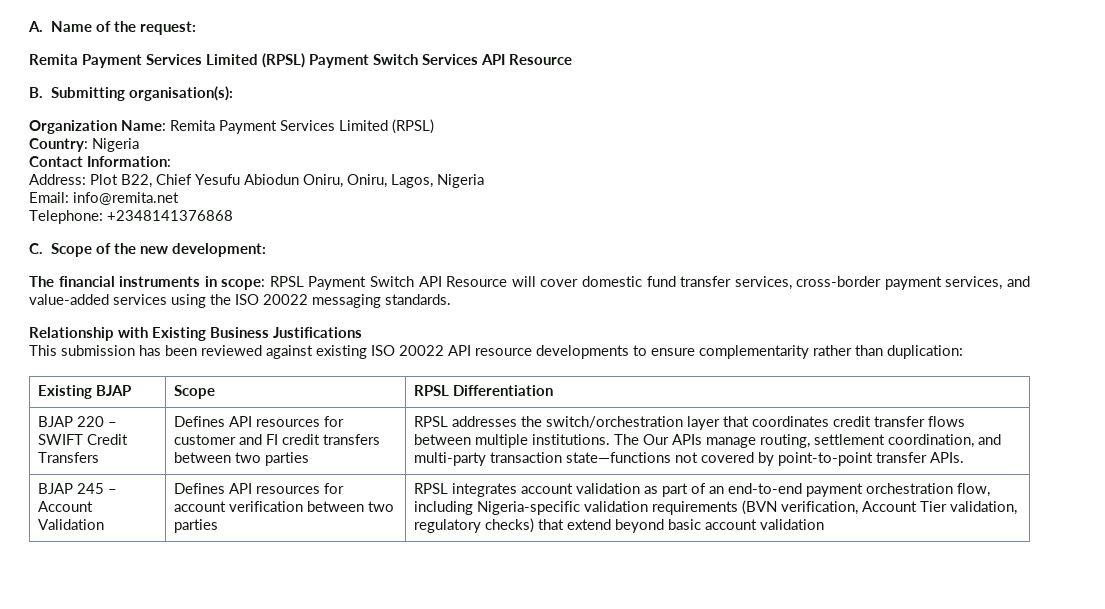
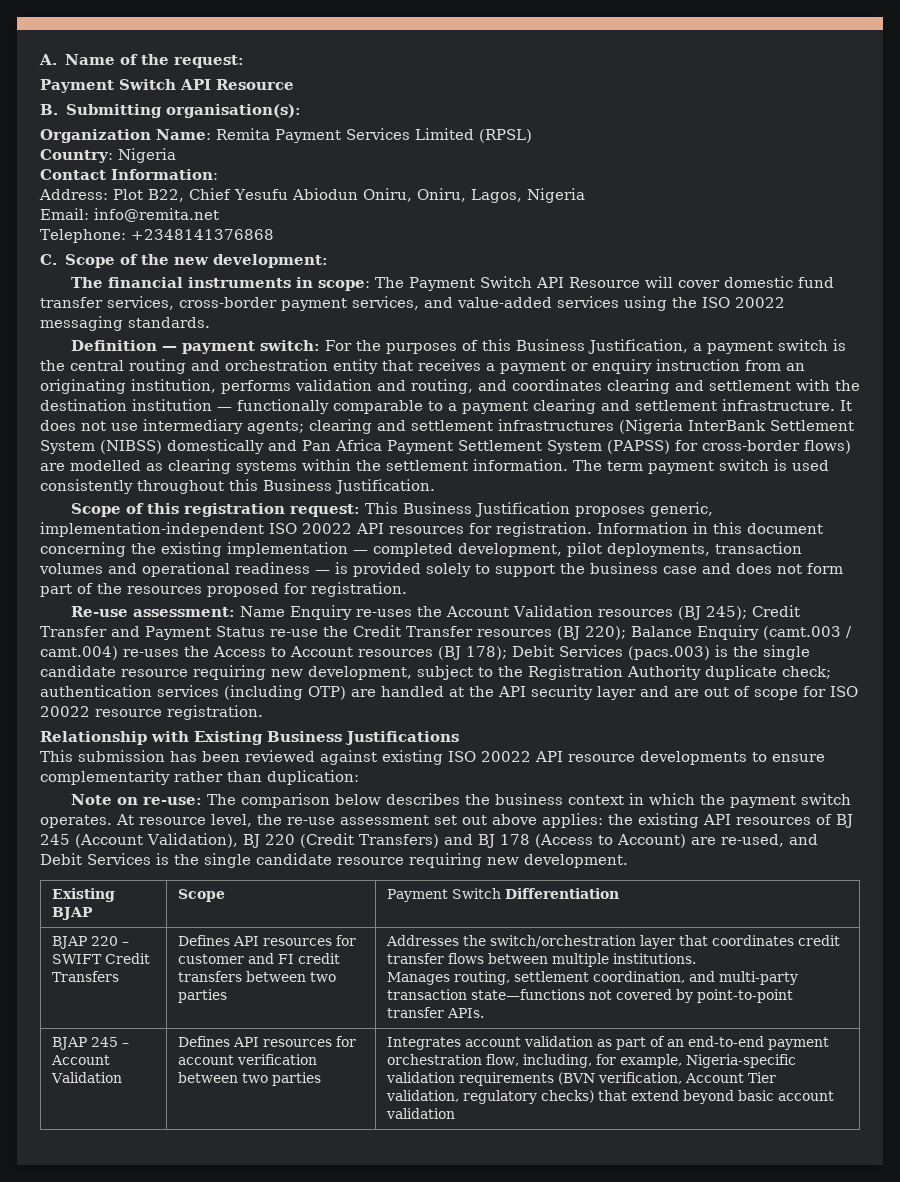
[29,53,478,68] Remita Payment Services Limited (RPSL) Payment Switch Services -> [40,79,176,93] Payment Switch
[269,276,304,287] RPSL -> [374,277,404,288] The
(451, 299) none -> [70,339,846,354] [40,359,805,374] [40,379,860,394] [40,399,852,414] [40,419,854,434] [40,439,851,454] [40,459,829,474] [40,479,435,494] [70,502,713,517] [40,522,823,537] [40,542,802,557] [39,562,843,577] [40,582,407,597] [70,605,800,620] [40,625,852,640] [40,645,810,660] [40,665,831,680] [40,685,858,700] [40,705,263,720] // Definition — payment switch: For the purposes of this Business Justification, a payment switch is the central routing and orchestration entity that receives a payment or enquiry instruction from an originating institution, performs validation and routing, and coordinates clearing and settlement with the destination institution — functionally comparable to a payment clearing and settlement infrastructure. It does not use intermediary agents; clearing and settlement infrastructures (Nigeria InterBank Settlement System (NIBSS) domestically and Pan Africa Payment Settlement System (PAPSS) for cross-border flows) are modelled as clearing systems within the settlement information. The term payment switch is used consistently throughout this Business Justification. // Scope of this registration request: This Business Justification proposes generic, implementation-independent ISO 20022 API resources for registration. Information in this document concerning the existing implementation — completed development, pilot deployments, transaction volumes and operational readiness — is provided solely to support the business case and does not form part of the resources proposed for registration. // Re-use assessment: Name Enquiry re-uses the Account Validation resources (BJ 245); Credit Transfer and Payment Status re-use the Credit Transfer resources (BJ 220); Balance Enquiry (camt.003 / camt.004) re-uses the Access to Account resources (BJ 178); Debit Services (pacs.003) is the single candidate resource requiring new development, subject to the Registration Authority duplicate check; authentication services (including OTP) are handled at the API security layer and are out of scope for ISO 20022 resource registration.
(963, 352) none -> [70,793,851,808] [40,813,853,828] [40,833,818,848] [40,853,628,868] // Note on re-use: The comparison below describes the business context in which the payment switch operates. At resource level, the re-use assessment set out above applies: the existing API resources of BJ 245 (Account Validation), BJ 220 (Credit Transfers) and BJ 178 (Access to Account) are re-used, and Debit Services is the single candidate resource requiring new development.
[413,385,449,396] RPSL -> [386,888,501,902] Payment Switch
[413,416,517,427] RPSL addresses -> [385,935,459,946] Addresses
[613,434,756,448] The Our APIs manage -> [386,972,450,985] // Manages
[413,483,517,497] RPSL integrates -> [386,1037,461,1050] Integrates
[413,501,473,515] including -> [522,1054,682,1068] including, for example,

